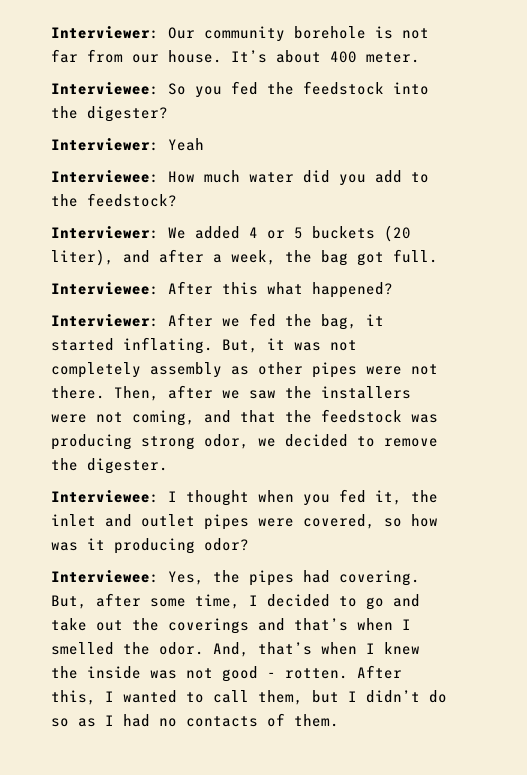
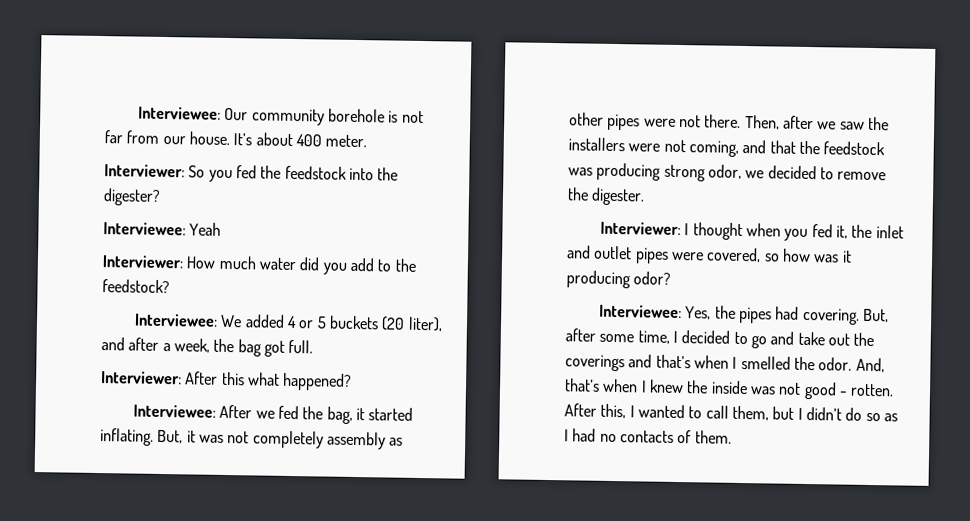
[51,26,159,39] Interviewer: -> [138,106,222,120] Interviewee:
[51,82,159,95] Interviewee: -> [104,164,185,178] Interviewer:
[51,138,159,151] Interviewer: -> [103,222,186,236] Interviewee:
[51,170,159,183] Interviewee: -> [102,255,184,269] Interviewer:
[51,226,159,239] Interviewer: -> [134,313,219,327] Interviewee:
[51,282,159,295] Interviewee: -> [101,371,182,385] Interviewer:
[51,314,159,327] Interviewer: -> [133,404,217,418] Interviewee:
[51,490,159,503] Interviewee: -> [600,221,682,236] Interviewer:

